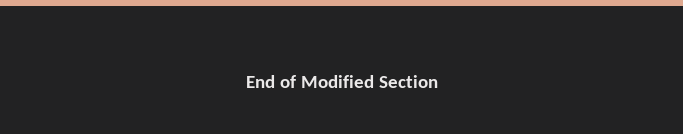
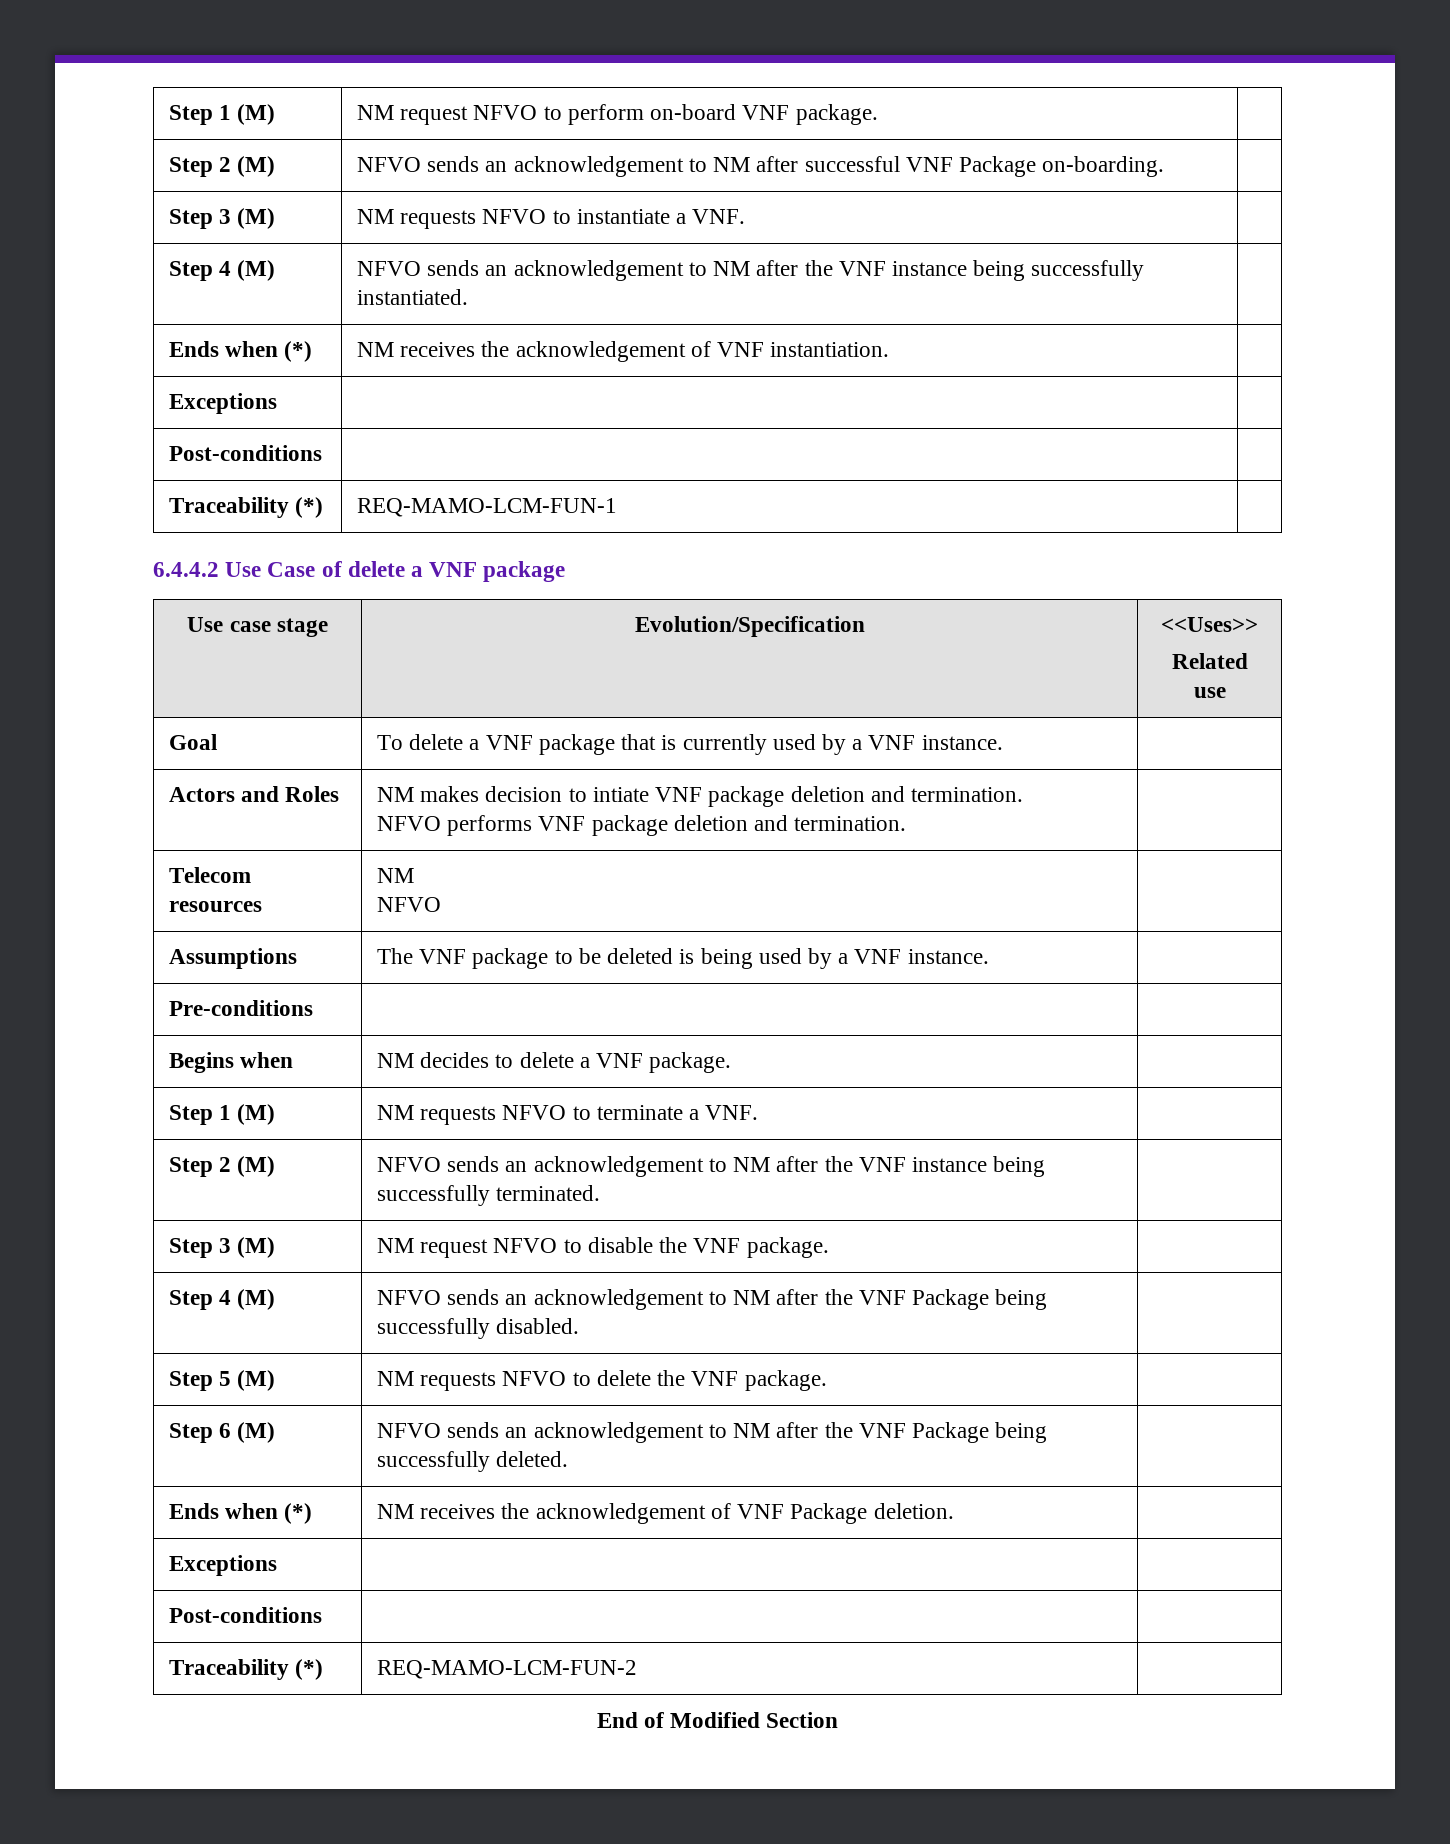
(245, 81) none -> [169,104,276,125] [357,104,878,125] [169,156,276,177] [357,156,1165,177] [169,208,276,229] [357,209,746,229] [169,260,276,281] [357,260,1145,281] [357,289,469,305] [169,341,313,362] [357,341,890,362] [169,393,278,414] [169,445,323,461] [169,497,324,518] [357,498,618,517] [153,561,566,582] [187,617,328,637] [634,616,865,637] [1161,617,1258,632] [1171,653,1248,669] [1193,687,1226,698] [169,734,218,750] [377,734,1003,755] [169,786,340,802] [377,786,1023,807] [377,815,907,836] [169,867,252,883] [169,901,263,912] [377,868,415,883] [377,897,442,912] [169,948,298,969] [377,948,989,969] [169,1000,314,1016] [169,1052,294,1073] [377,1052,732,1073] [169,1104,276,1125] [377,1105,759,1125] [169,1156,276,1177] [377,1156,1046,1177] [377,1185,601,1206] [169,1237,276,1258] [377,1237,829,1258] [169,1289,276,1310] [377,1289,1048,1310] [377,1318,580,1339] [169,1370,276,1391] [377,1370,827,1391] [169,1422,276,1443] [377,1422,1048,1443] [377,1451,569,1472] [169,1503,313,1524] [377,1503,954,1524] [169,1555,278,1576] [169,1607,323,1623] [169,1659,324,1680] [377,1660,638,1679] Step 1 (M) | NM request NFVO to perform on-board VNF package. | // Step 2 (M) | NFVO sends an acknowledgement to NM after successful VNF Package on-boarding. | // Step 3 (M) | NM requests NFVO to instantiate a VNF. | // Step 4 (M) | NFVO sends an acknowledgement to NM after the VNF instance being successfully instantiated. | // Ends when (*) | NM receives the acknowledgement of VNF instantiation. | // Exceptions | | // Post-conditions | | // Traceability (*) | REQ-MAMO-LCM-FUN-1 | // 6.4.4.2 Use Case of delete a VNF package // Use case stage | Evolution/Specification | <<Uses>> // Related use // Goal | To delete a VNF package that is currently used by a VNF instance. | // Actors and Roles | NM makes decision to intiate VNF package deletion and termination. // NFVO performs VNF package deletion and termination. | // Telecom resources | NM // NFVO | // Assumptions | The VNF package to be deleted is being used by a VNF instance. | // Pre-conditions | | // Begins when | NM decides to delete a VNF package. | // Step 1 (M) | NM requests NFVO to terminate a VNF. | // Step 2 (M) | NFVO sends an acknowledgement to NM after the VNF instance being successfully terminated. | // Step 3 (M) | NM request NFVO to disable the VNF package. | // Step 4 (M) | NFVO sends an acknowledgement to NM after the VNF Package being successfully disabled. | // Step 5 (M) | NM requests NFVO to delete the VNF package. | // Step 6 (M) | NFVO sends an acknowledgement to NM after the VNF Package being successfully deleted. | // Ends when (*) | NM receives the acknowledgement of VNF Package deletion. | // Exceptions | | // Post-conditions | | // Traceability (*) | REQ-MAMO-LCM-FUN-2 | //

